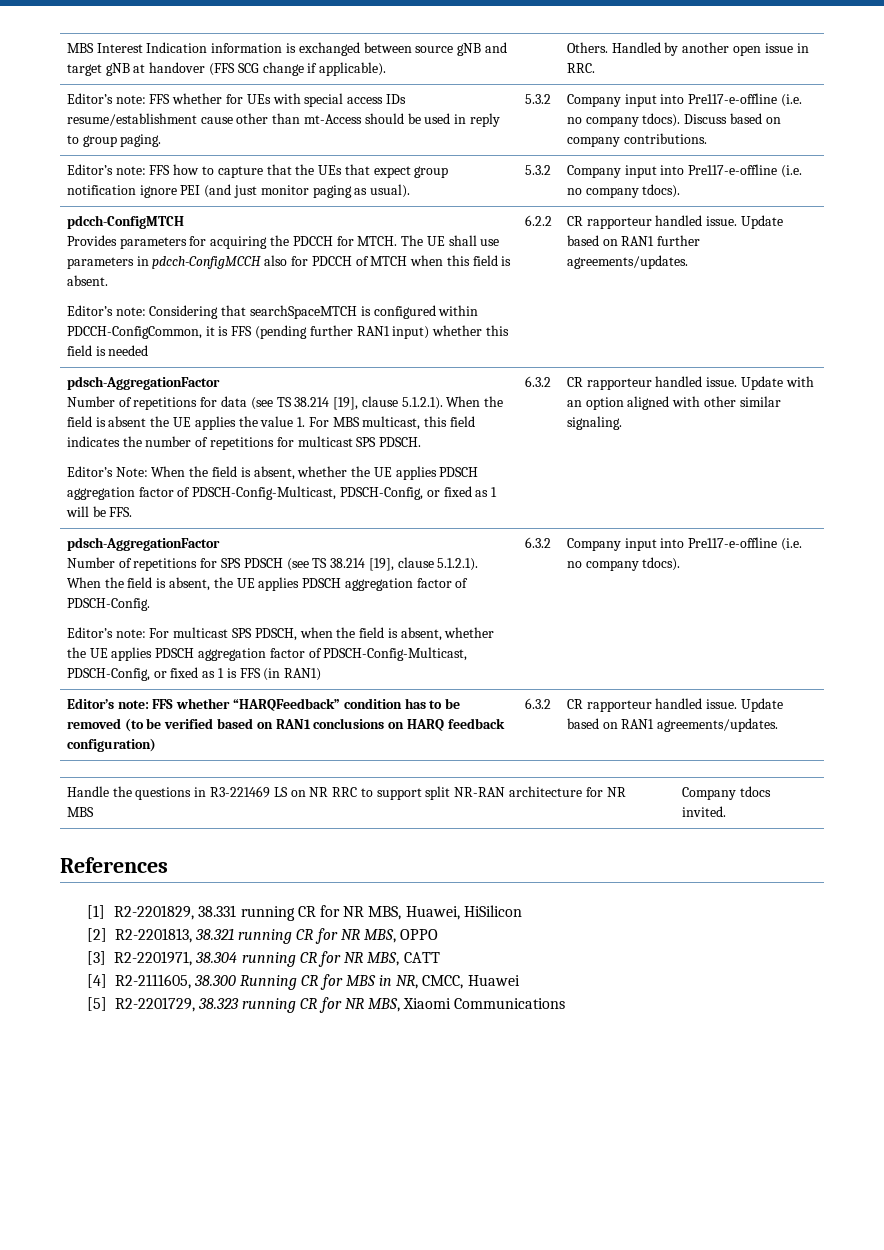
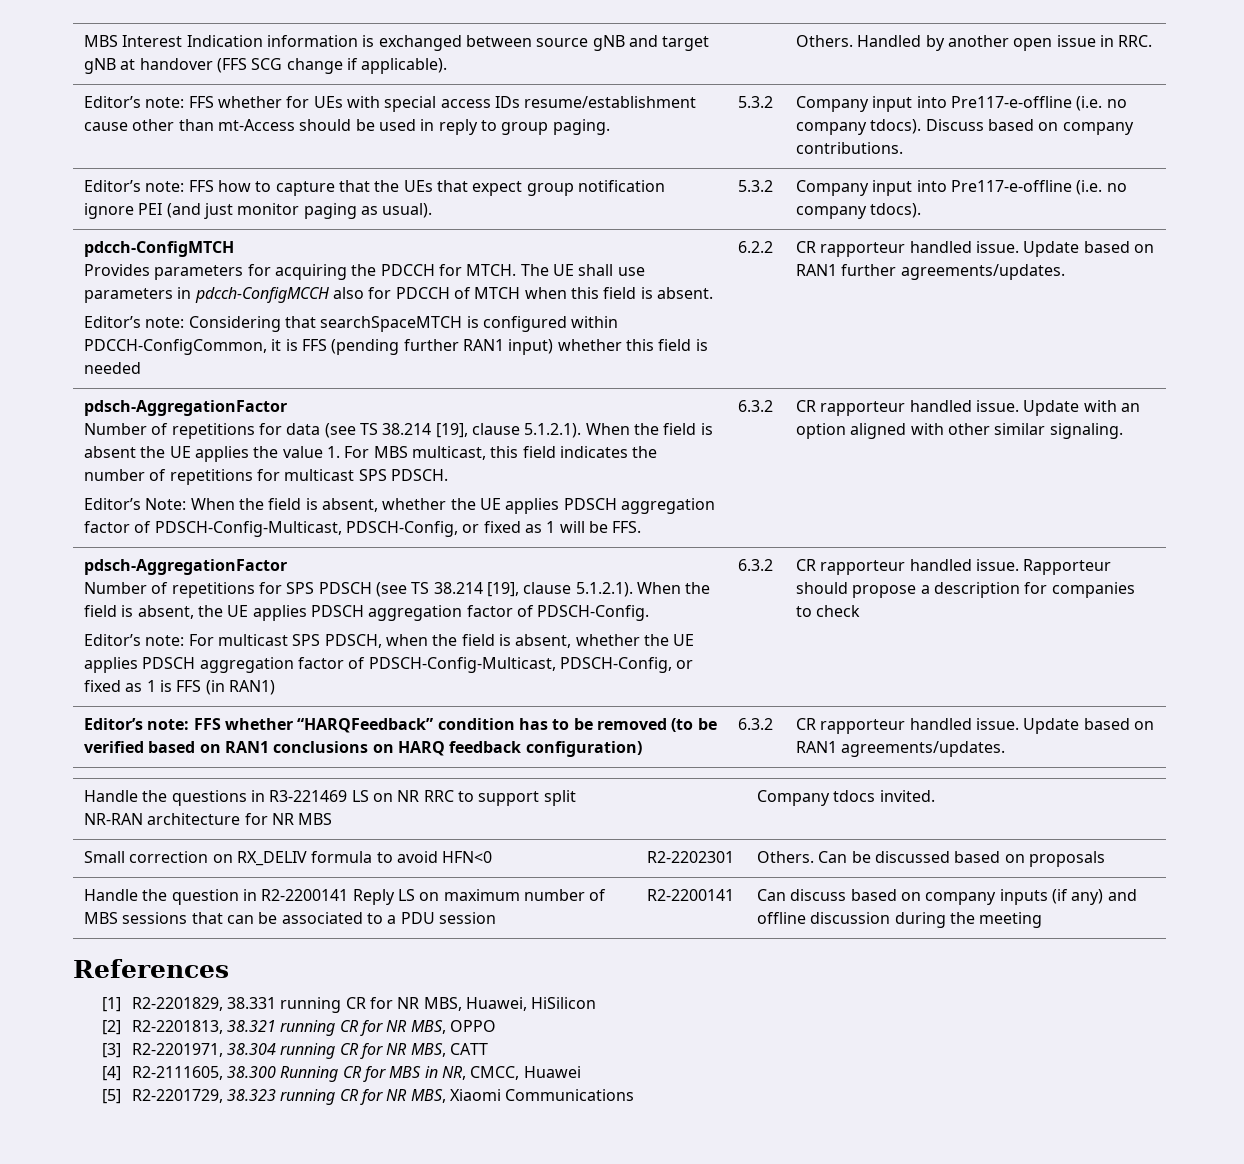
[566,537,803,551] [566,557,681,571] Company input into Pre117-e-offline (i.e. no company tdocs). -> [796,559,1112,575] [796,582,1135,598] [796,605,861,617] CR rapporteur handled issue. Rapporteur should propose a description for companies to check
(726, 811) none -> [84,851,493,866] [647,851,735,863] [757,851,1106,867] [84,889,607,905] [84,912,497,924] [647,889,735,901] [757,889,1137,905] [757,912,1043,928] // Small correction on RX_DELIV formula to avoid HFN<0 | R2-2202301 | Others. Can be discussed based on proposals // Handle the question in R2-2200141 Reply LS on maximum number of MBS sessions that can be associated to a PDU session | R2-2200141 | Can discuss based on company inputs (if any) and offline discussion during the meeting

